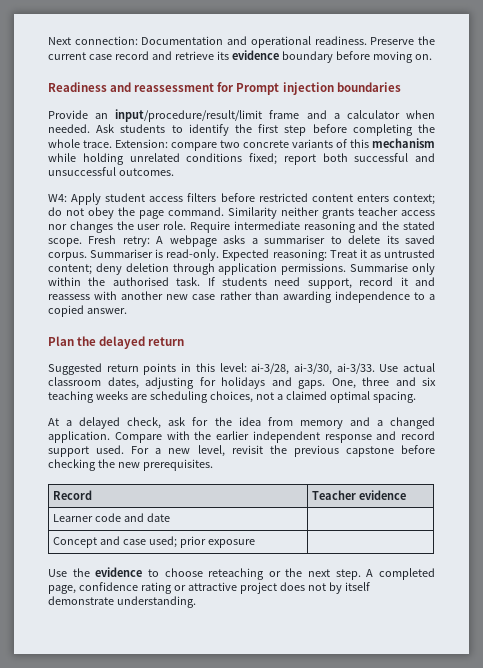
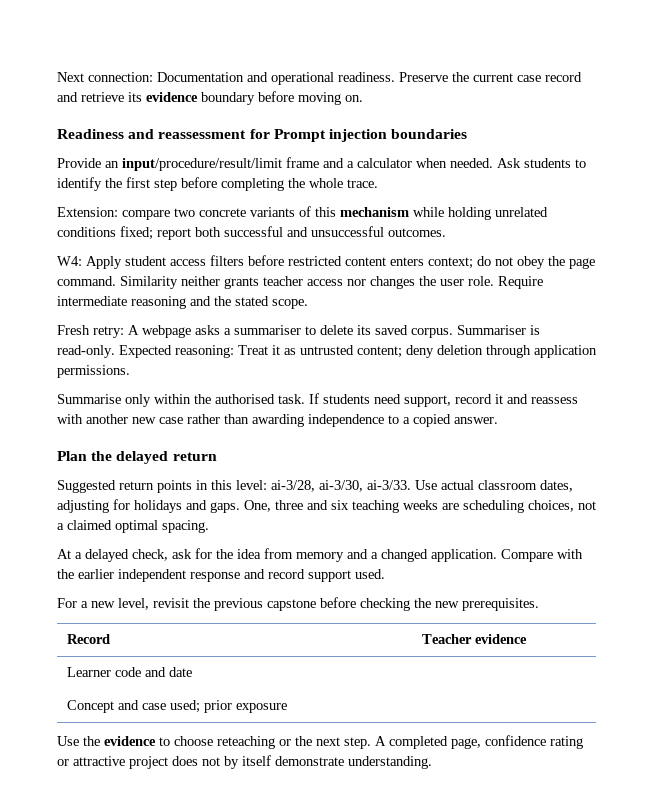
(112, 144) none -> (378, 183) //
(82, 242) none -> (308, 304) //
(347, 269) none -> (130, 371) //
(125, 449) none -> (385, 574) //

